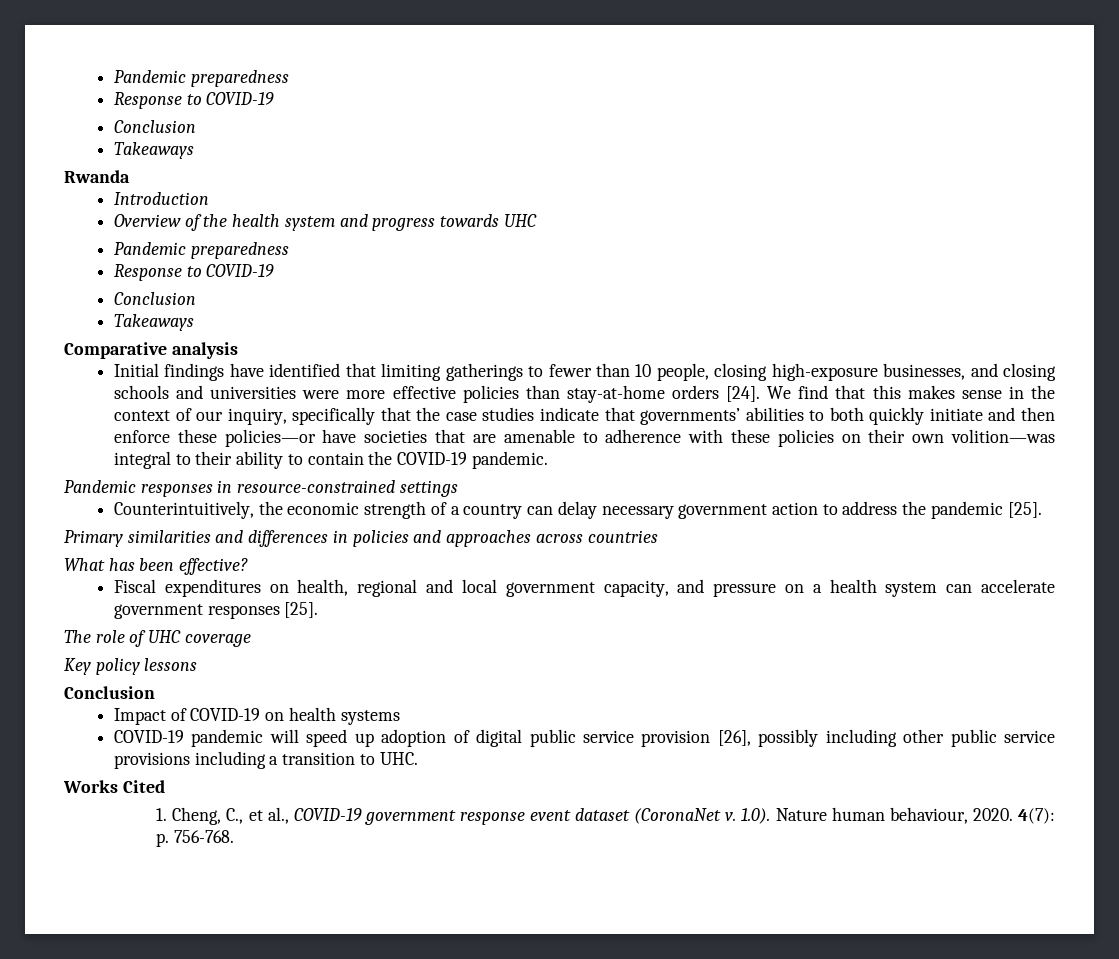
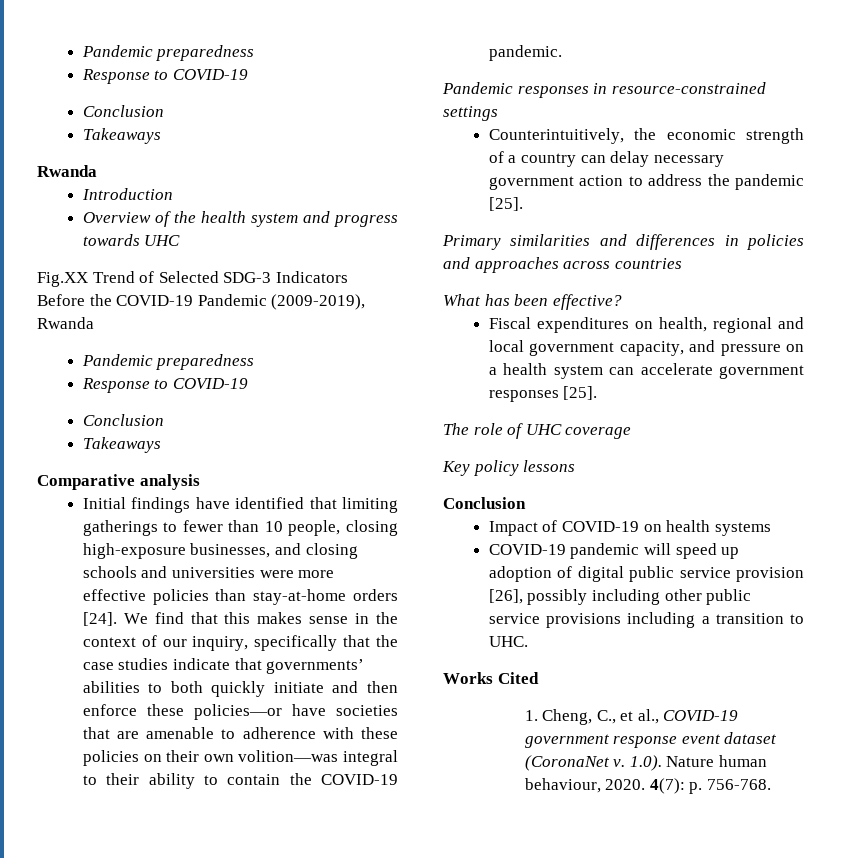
(537, 220) none -> [37,271,348,287] [37,294,366,310] [37,317,94,329] // Fig.XX Trend of Selected SDG-3 Indicators Before the COVID-19 Pandemic (2009-2019), Rwanda

